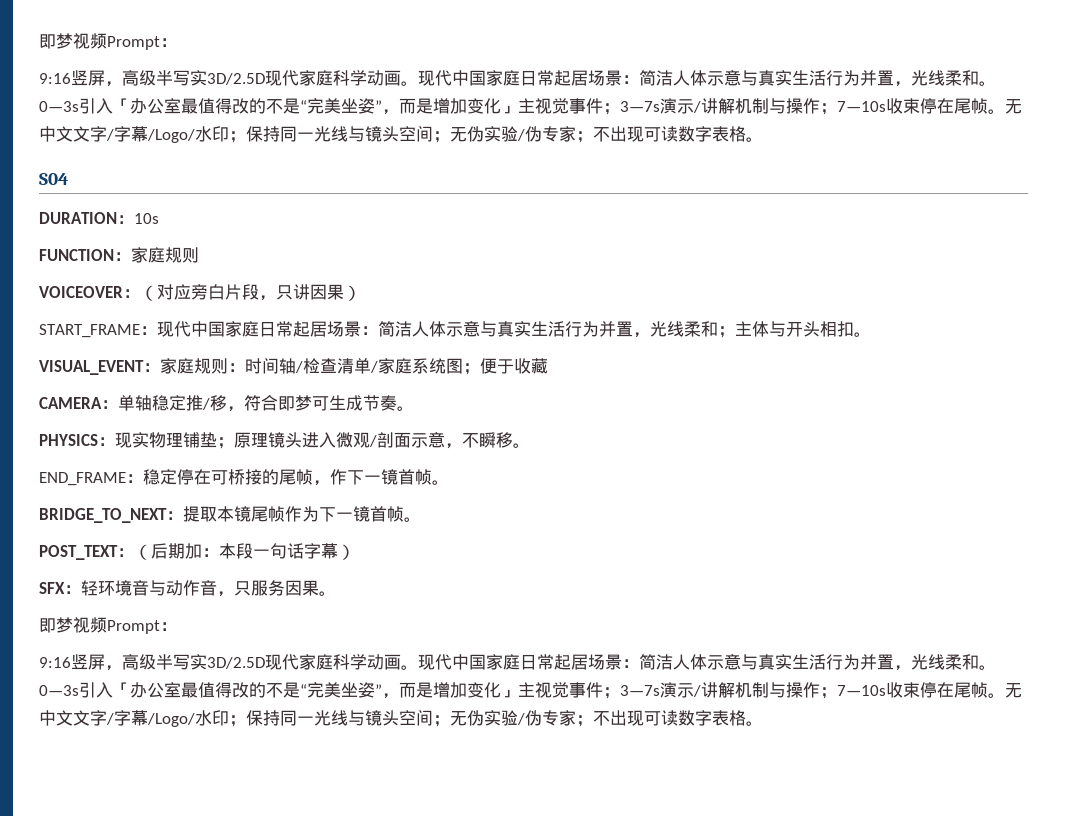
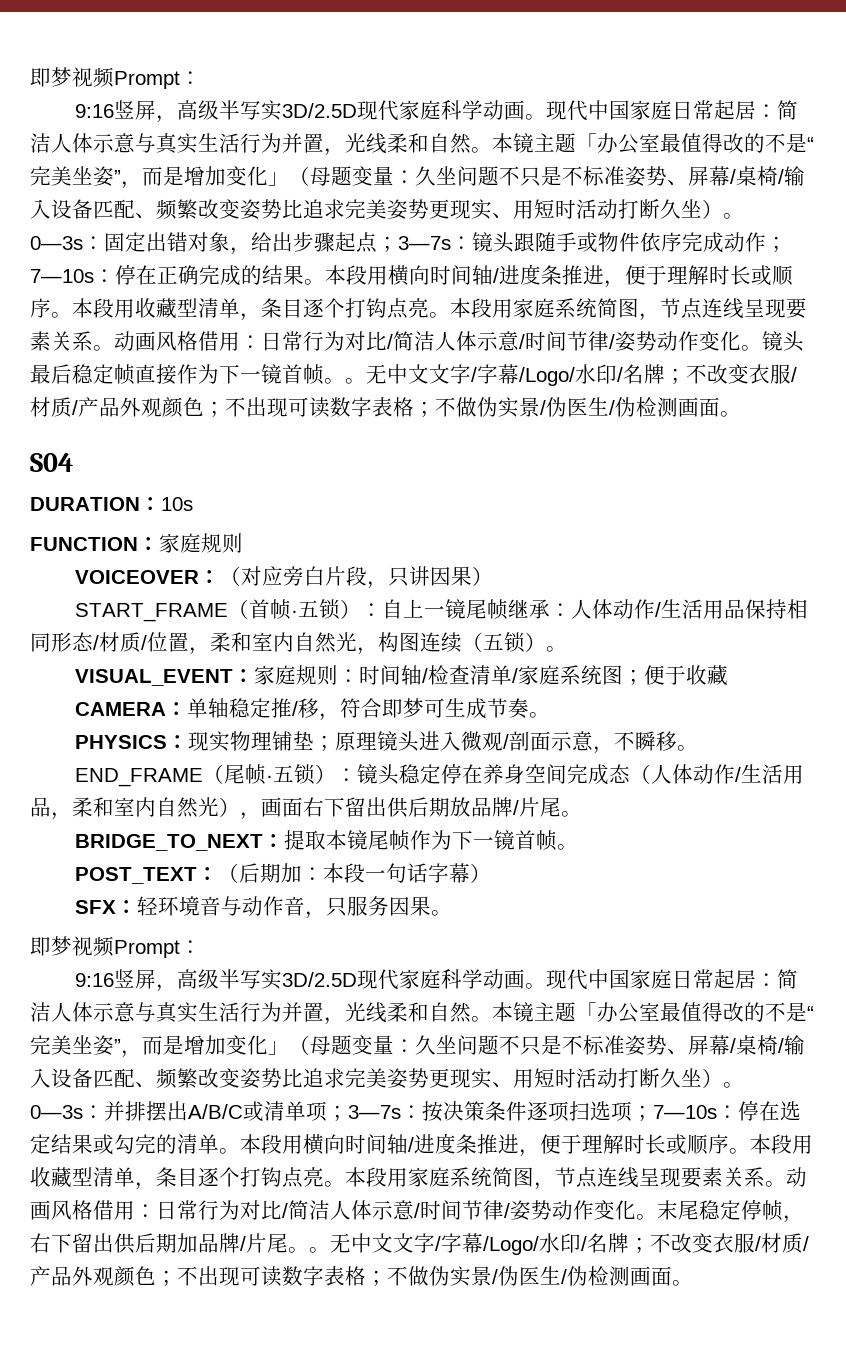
[588,70,622,86] 场景 -> (756, 110) none
[979,81,996,86] [39,98,113,114] 。0—3s引入 -> [429,133,576,154] 自然。本镜主题
[518,98,1022,115] [39,126,746,143] 主视觉事件；3—7s演示/讲解机制与操作；7—10s收束停在尾帧。无中文文字/字幕/Logo/水印；保持同一光线与镜头空间；无伪实验/伪专家；不出现可读数字表格 -> [289,166,805,187] [30,199,744,220] [30,232,787,255] [30,264,793,288] [30,298,807,321] [30,331,804,352] [30,364,797,386] [30,397,720,418] （母题变量：久坐问题不只是不标准姿势、屏幕/桌椅/输入设备匹配、频繁改变姿势比追求完美姿势更现实、用短时活动打断久坐）。0—3s：固定出错对象，给出步骤起点；3—7s：镜头跟随手或物件依序完成动作；7—10s：停在正确完成的结果。本段用横向时间轴/进度条推进，便于理解时长或顺序。本段用收藏型清单，条目逐个打钩点亮。本段用家庭系统简图，节点连线呈现要素关系。动画风格借用：日常行为对比/简洁人体示意/时间节律/姿势动作变化。镜头最后稳定帧直接作为下一镜首帧。。无中文文字/字幕/Logo/水印/名牌；不改变衣服/材质/产品外观颜色；不出现可读数字表格；不做伪实景/伪医生/伪检测画面
[140,321,854,338] ：现代中国家庭日常起居场景：简洁人体示意与真实生活行为并置，光线柔和；主体与开头相扣 -> [227,599,808,620] [30,632,546,655] （首帧·五锁）：自上一镜尾帧继承：人体动作/生活用品保持相同形态/材质/位置，柔和室内自然光，构图连续（五锁）
[126,469,432,486] ：稳定停在可桥接的尾帧，作下一镜首帧 -> [202,764,804,785] [30,797,561,820] （尾帧·五锁）：镜头稳定停在养身空间完成态（人体动作/生活用品，柔和室内自然光），画面右下留出供后期放品牌/片尾
[588,654,622,670] 场景 -> (756, 979) none
[979,665,996,670] [39,682,113,698] 。0—3s引入 -> [429,1002,576,1023] 自然。本镜主题
[518,682,1022,699] [39,710,746,727] 主视觉事件；3—7s演示/讲解机制与操作；7—10s收束停在尾帧。无中文文字/字幕/Logo/水印；保持同一光线与镜头空间；无伪实验/伪专家；不出现可读数字表格 -> [289,1035,805,1056] [30,1068,744,1089] [30,1101,801,1122] [30,1133,813,1157] [30,1167,807,1190] [30,1200,804,1223] [30,1233,809,1255] [30,1266,672,1287] （母题变量：久坐问题不只是不标准姿势、屏幕/桌椅/输入设备匹配、频繁改变姿势比追求完美姿势更现实、用短时活动打断久坐）。0—3s：并排摆出A/B/C或清单项；3—7s：按决策条件逐项扫选项；7—10s：停在选定结果或勾完的清单。本段用横向时间轴/进度条推进，便于理解时长或顺序。本段用收藏型清单，条目逐个打钩点亮。本段用家庭系统简图，节点连线呈现要素关系。动画风格借用：日常行为对比/简洁人体示意/时间节律/姿势动作变化。末尾稳定停帧，右下留出供后期加品牌/片尾。。无中文文字/字幕/Logo/水印/名牌；不改变衣服/材质/产品外观颜色；不出现可读数字表格；不做伪实景/伪医生/伪检测画面

